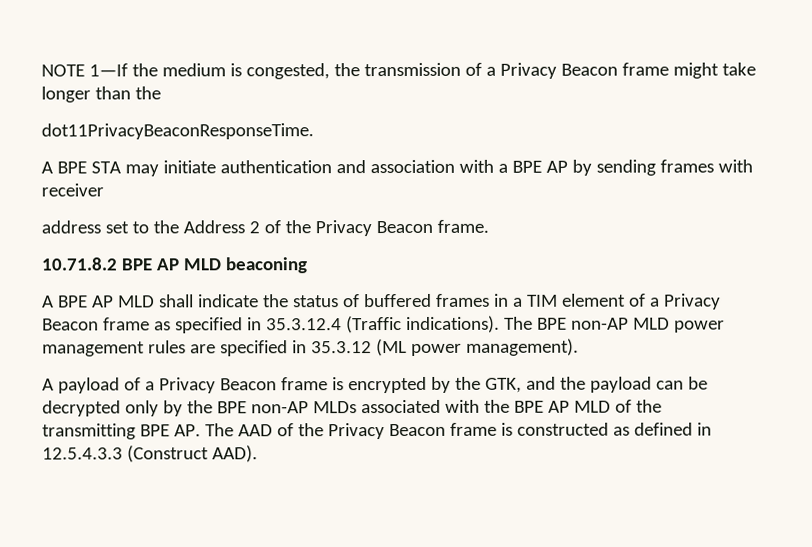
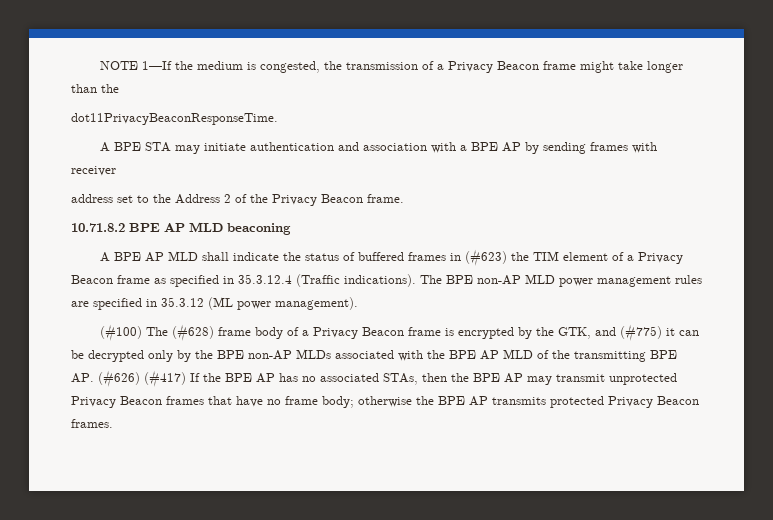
[512,297,523,307] a -> [464,249,529,266] (#623) the
[42,377,120,394] A payload -> [99,324,283,341] (#100) The (#628) frame body
[559,376,652,393] the payload -> [619,324,675,341] (#775) it
[204,422,712,440] [42,445,258,463] The AAD of the Privacy Beacon frame is constructed as defined in 12.5.4.3.3 (Construct AAD). -> [98,370,677,387] [71,396,699,408] [71,419,113,428] (#626) (#417) If the BPE AP has no associated STAs, then the BPE AP may transmit unprotected Privacy Beacon frames that have no frame body; otherwise the BPE AP transmits protected Privacy Beacon frames.

